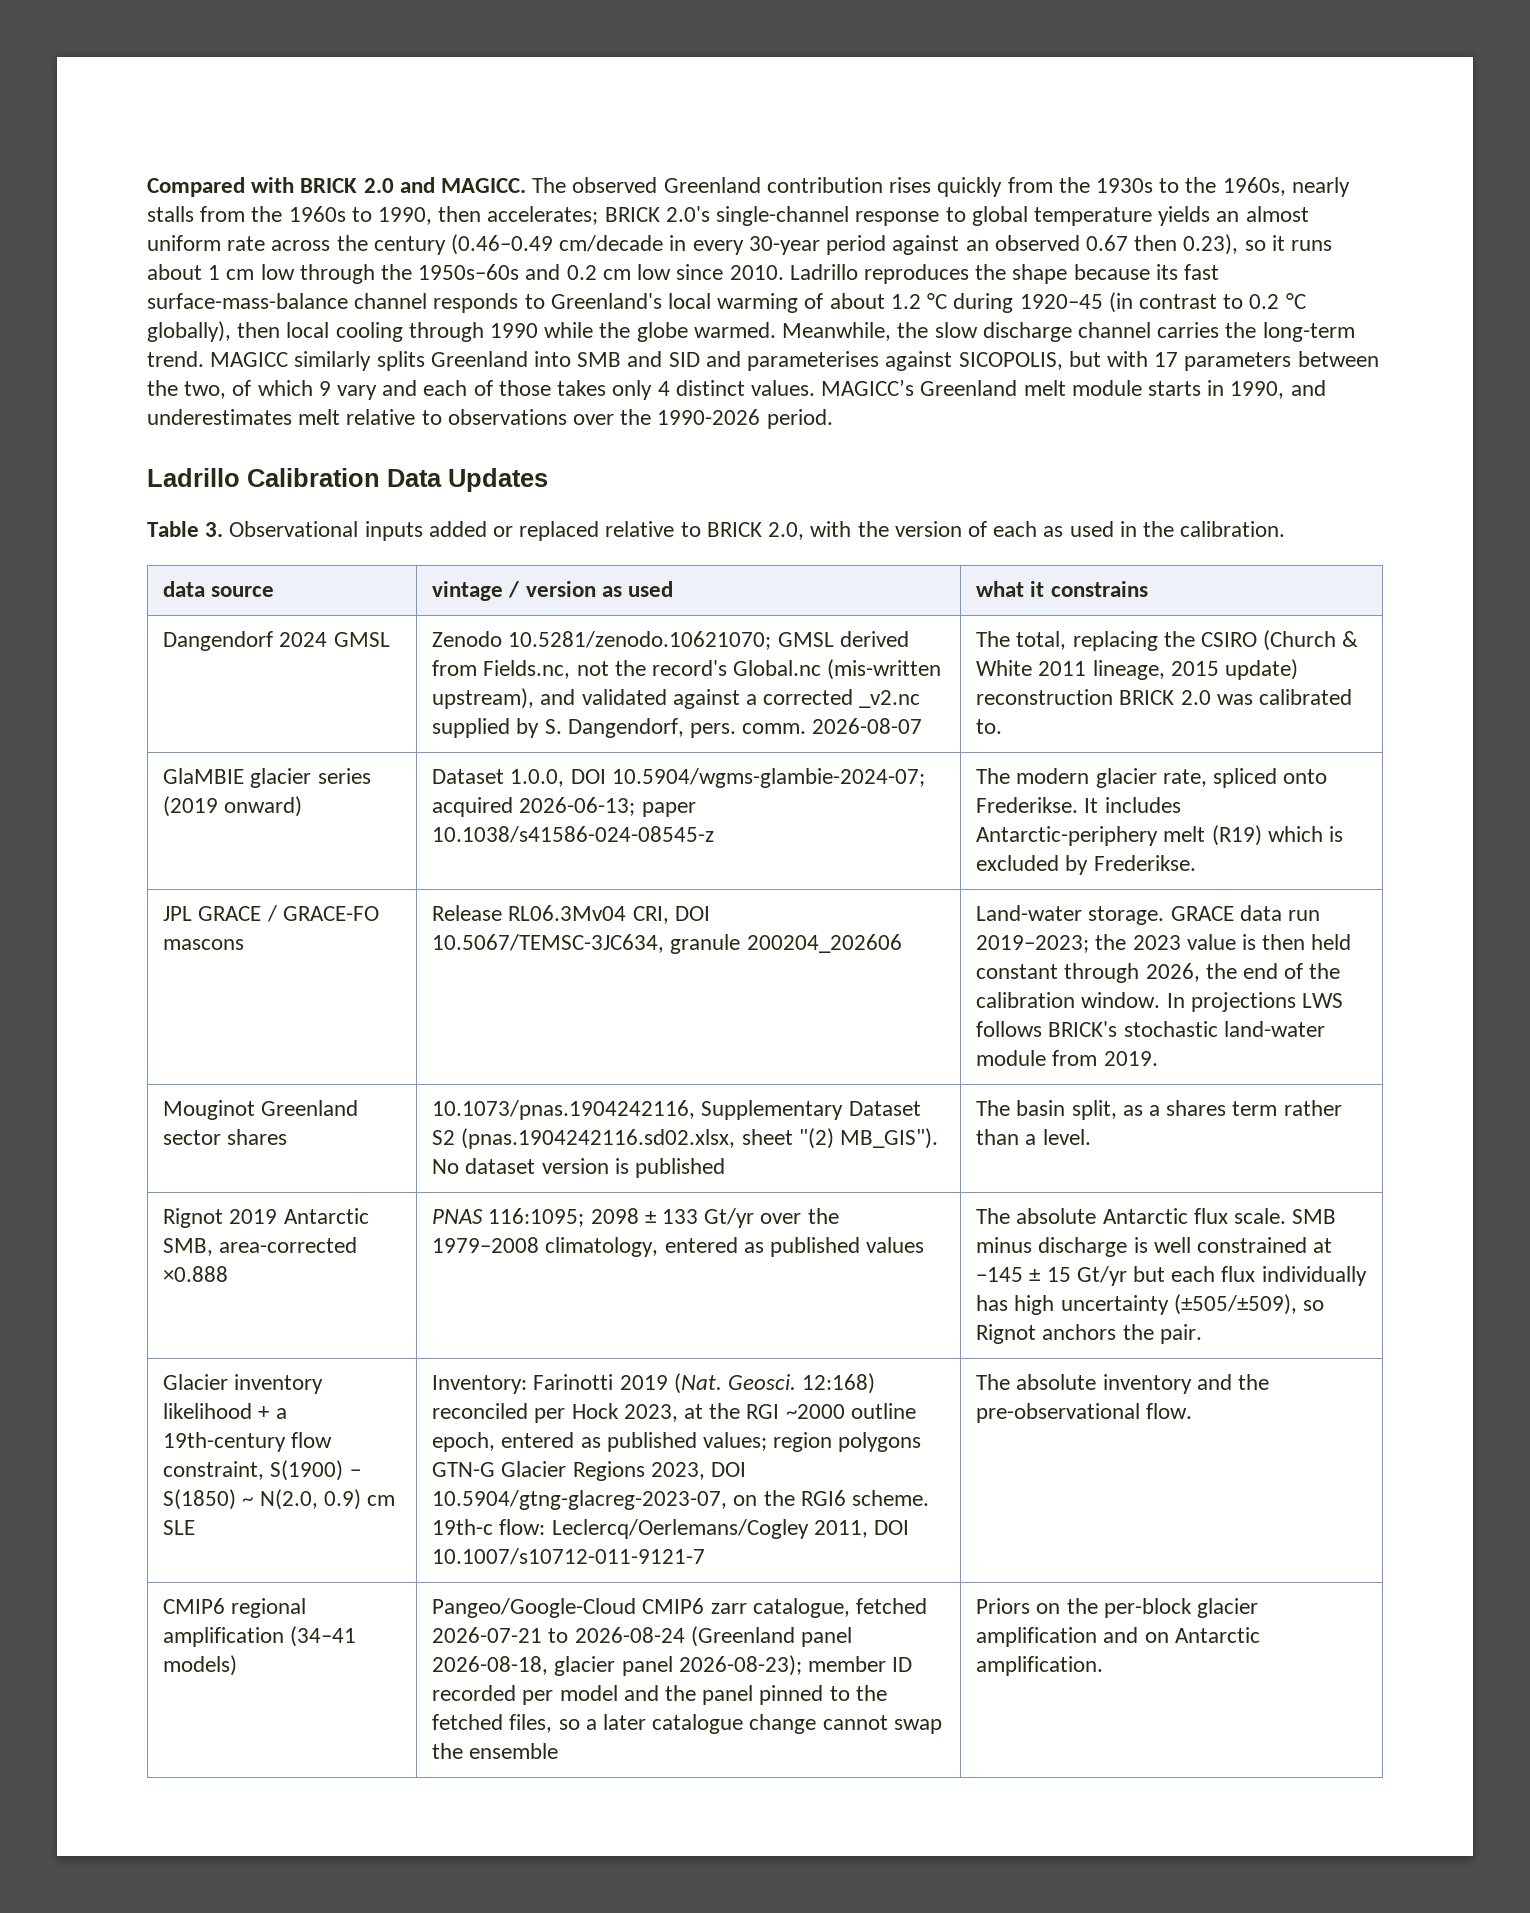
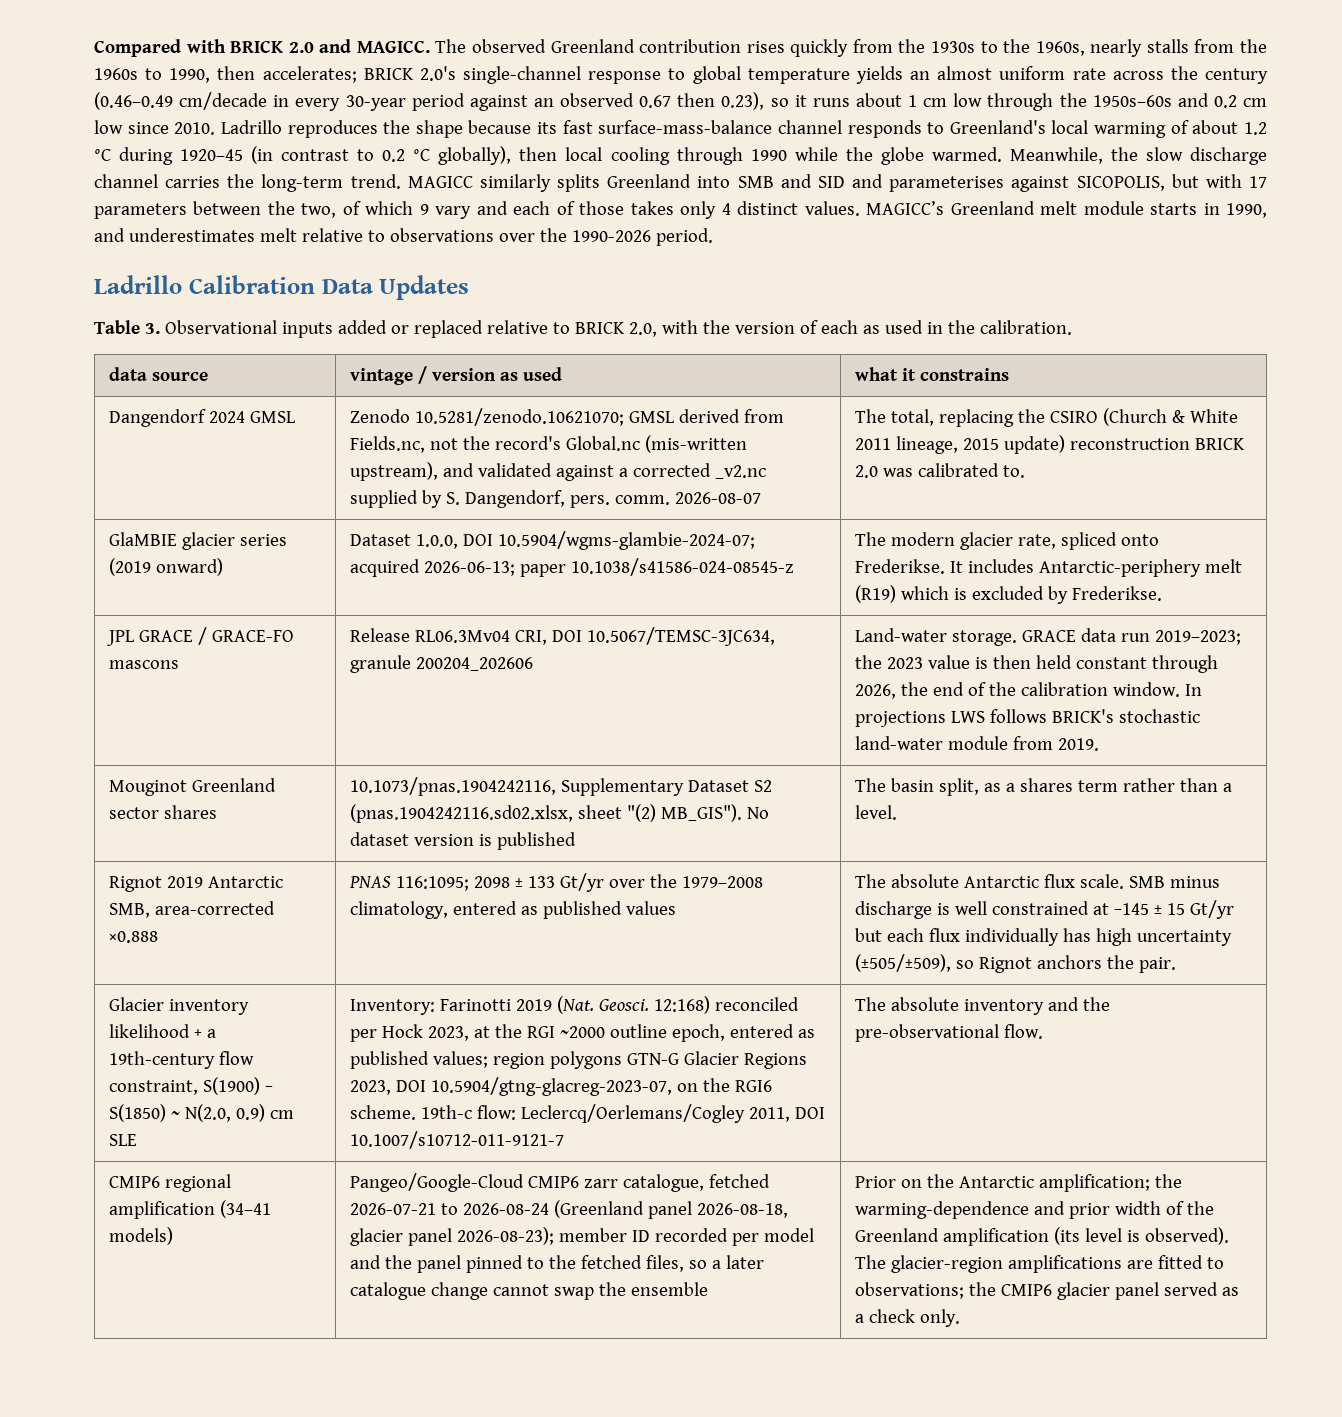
[976,1598,1259,1618] [976,1627,1260,1647] [976,1656,1104,1676] Priors on the per-block glacier amplification and on Antarctic amplification. -> [854,1174,1182,1192] [854,1201,1214,1219] [854,1227,1229,1246] [854,1255,1224,1273] [854,1282,1239,1300] [854,1309,960,1327] Prior on the Antarctic amplification; the warming-dependence and prior width of the Greenland amplification (its level is observed). The glacier-region amplifications are fitted to observations; the CMIP6 glacier panel served as a check only.

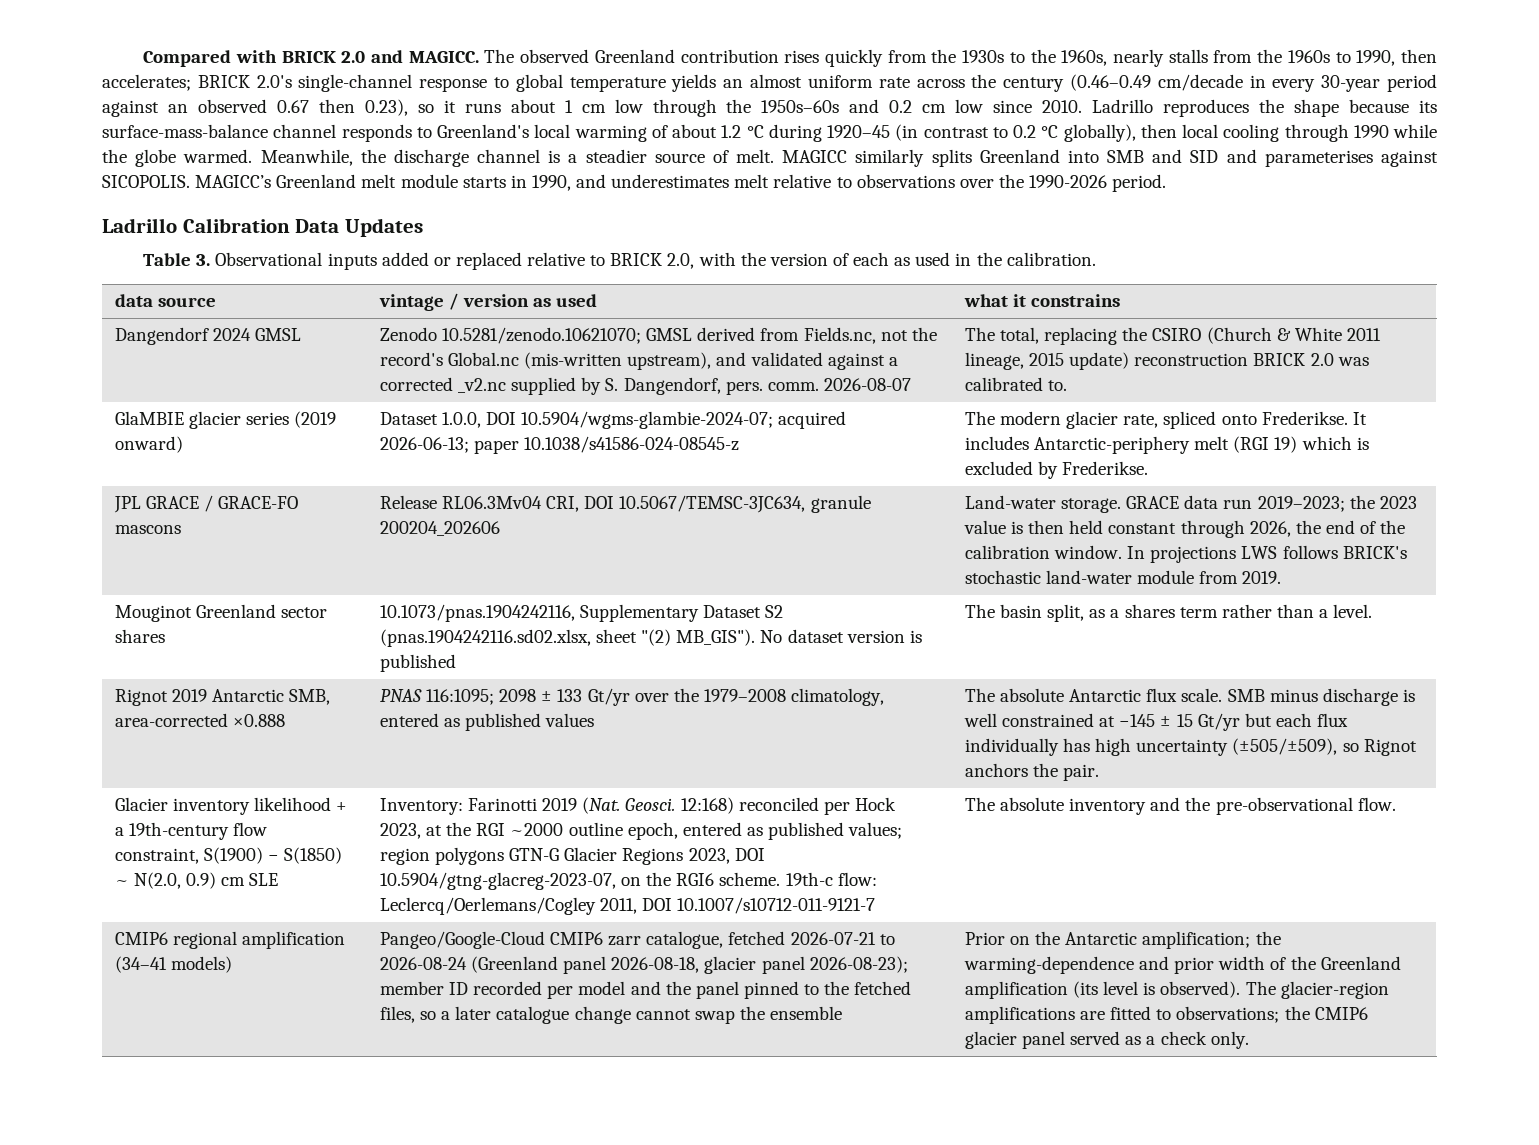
[562,120,593,134] fast -> (1438, 106) none
[1145,147,1183,161] slow -> (386, 156) none
[165,174,401,192] carries the long-term trend. -> [548,149,775,163] is a steadier source of melt.
[1076,174,1267,191] [94,201,860,219] SICOPOLIS, but with 17 parameters between the two, of which 9 vary and each of those takes only 4 distinct values. -> [102,175,190,188] SICOPOLIS.
[854,585,896,603] (R19) -> [1233,436,1298,453] (RGI 19)

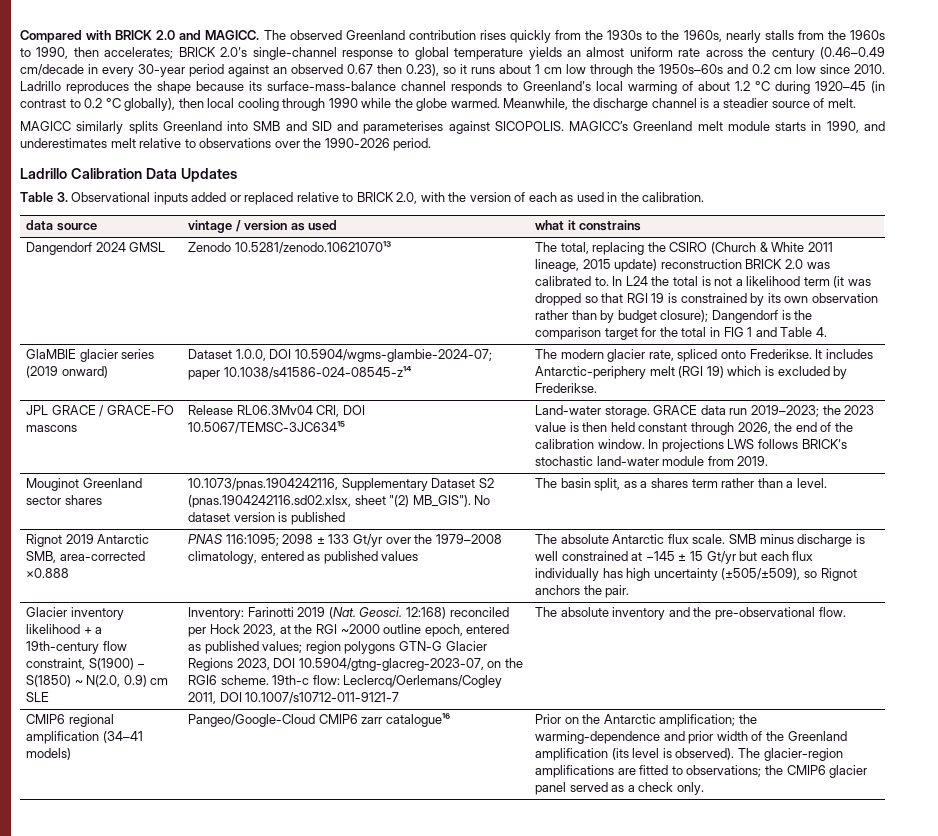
(775, 156) none -> (856, 103) //
[442,327,937,344] [379,352,898,370] [379,377,911,395] 10.5281/zenodo.10621070; GMSL derived from Fields.nc, not the record's Global.nc (mis-written upstream), and validated against a corrected _v2.nc supplied by S. Dangendorf, pers. comm. 2026-08-07 -> [234,241,391,254] 10.5281/zenodo.10621070¹³
(1068, 385) none -> [612,276,871,288] [535,293,878,306] [535,310,813,323] [535,327,827,340] In L24 the total is not a likelihood term (it was dropped so that RGI 19 is constrained by its own observation rather than by budget closure); Dangendorf is the comparison target for the total in FIG 1 and Table 4.
[778,411,847,429] [379,436,740,454] acquired 2026-06-13; paper 10.1038/s41586-024-08545-z -> [188,365,412,380] paper 10.1038/s41586-024-08545-z¹⁴
[619,495,871,513] [379,521,500,536] 10.5067/TEMSC-3JC634, granule 200204_202606 -> [188,421,346,434] 10.5067/TEMSC-3JC634¹⁵
[646,931,895,949] [379,956,908,974] [379,981,912,999] [379,1006,843,1024] catalogue, fetched 2026-07-21 to 2026-08-24 (Greenland panel 2026-08-18, glacier panel 2026-08-23); member ID recorded per model and the panel pinned to the fetched files, so a later catalogue change cannot swap the ensemble -> [385,713,450,727] catalogue¹⁶

